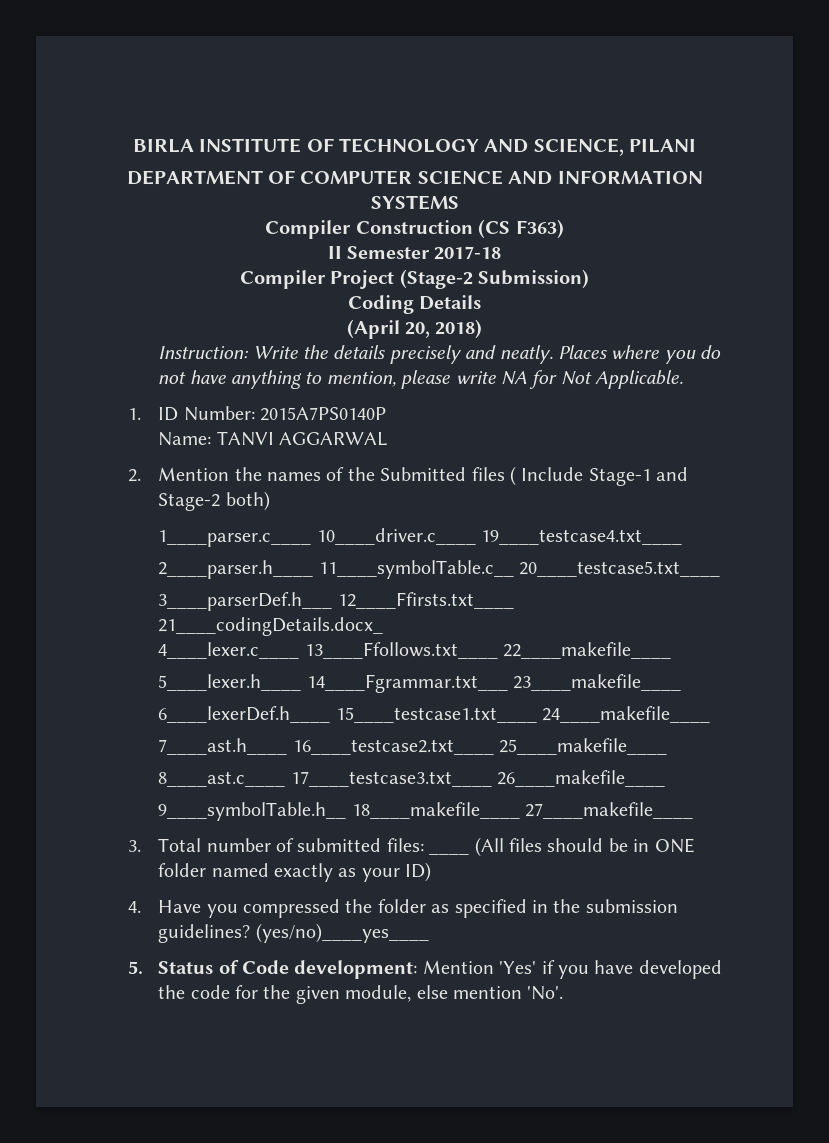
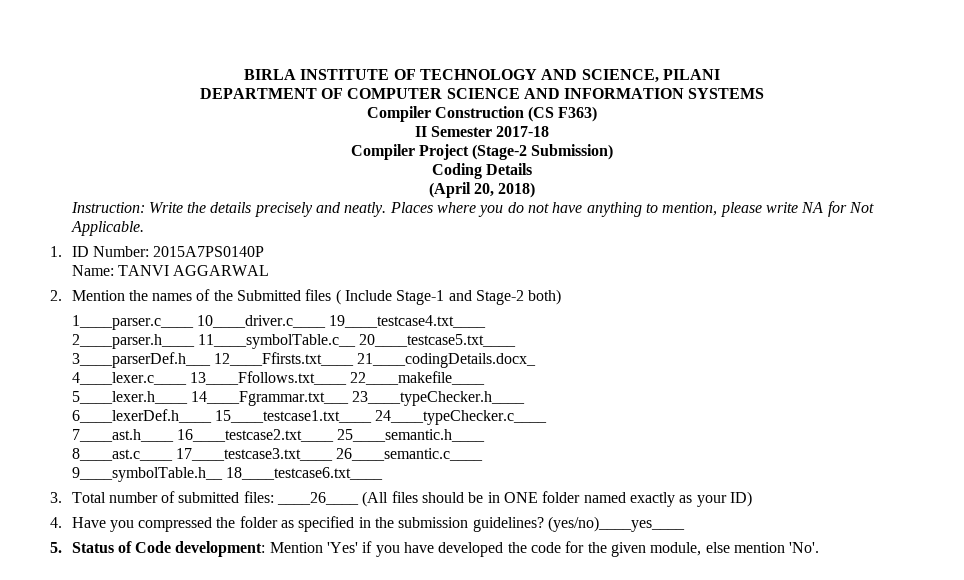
[512,674,681,691] 23____makefile____ -> [352,391,526,406] 23____typeChecker.h____
[541,706,710,723] 24____makefile____ -> [375,410,548,425] 24____typeChecker.c____
[498,738,667,755] 25____makefile____ -> [337,429,486,442] 25____semantic.h____
[496,770,665,787] 26____makefile____ -> [336,448,484,461] 26____semantic.c____
[351,802,693,819] 18____makefile____ 27____makefile____ -> [225,467,383,480] 18____testcase6.txt____
[429,852,470,855] ____ -> [277,492,360,505] ____26____

